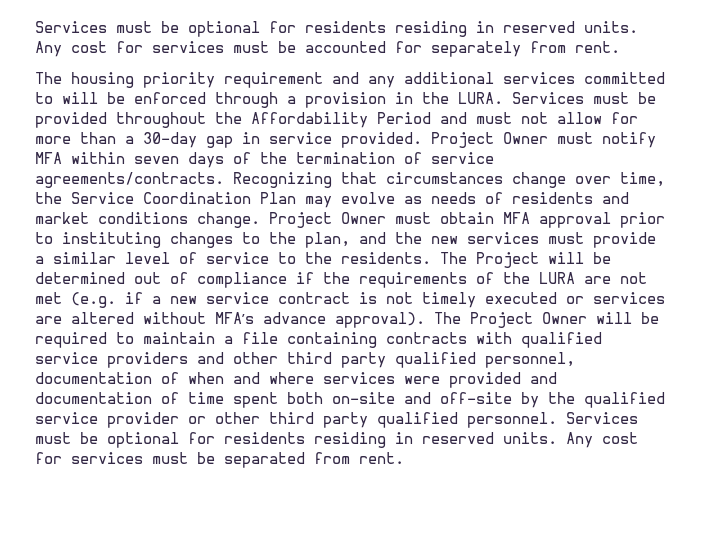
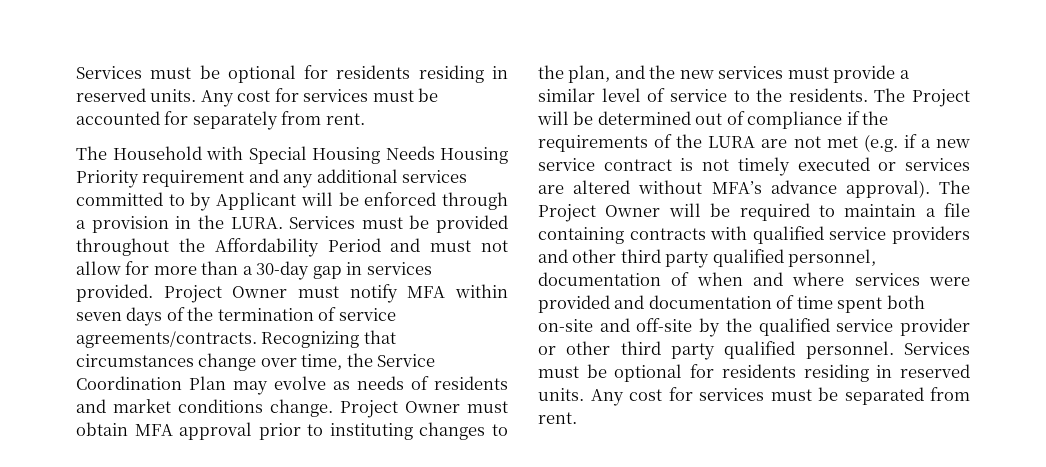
[71,72,215,88] housing priority -> [112,146,508,164] [76,170,139,188] Household with Special Housing Needs Housing Priority
(53, 98) none -> [190,192,297,211] by Applicant
[269,132,332,144] service -> [366,262,432,275] services

